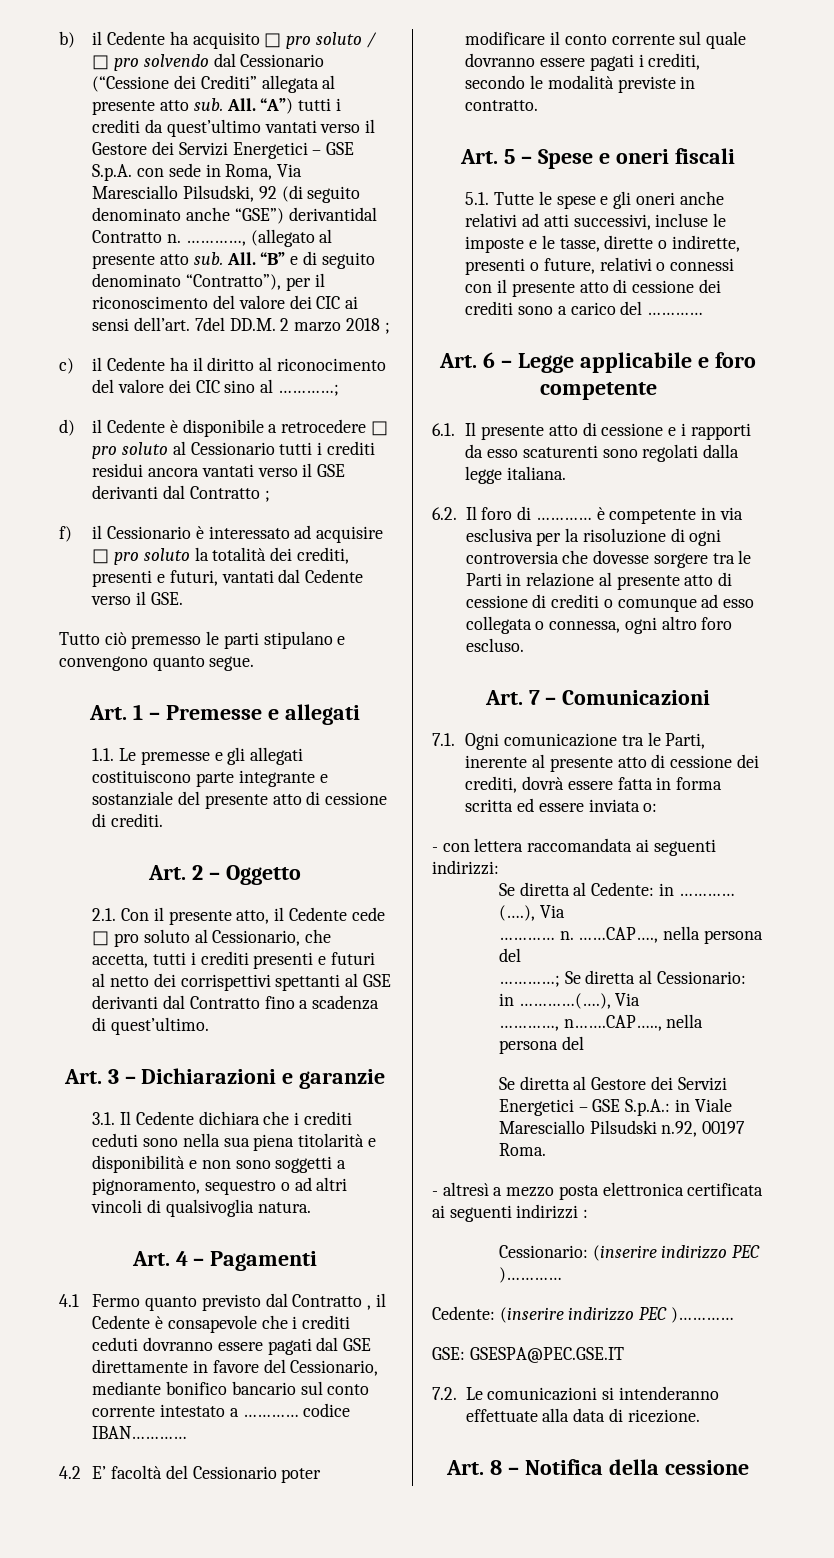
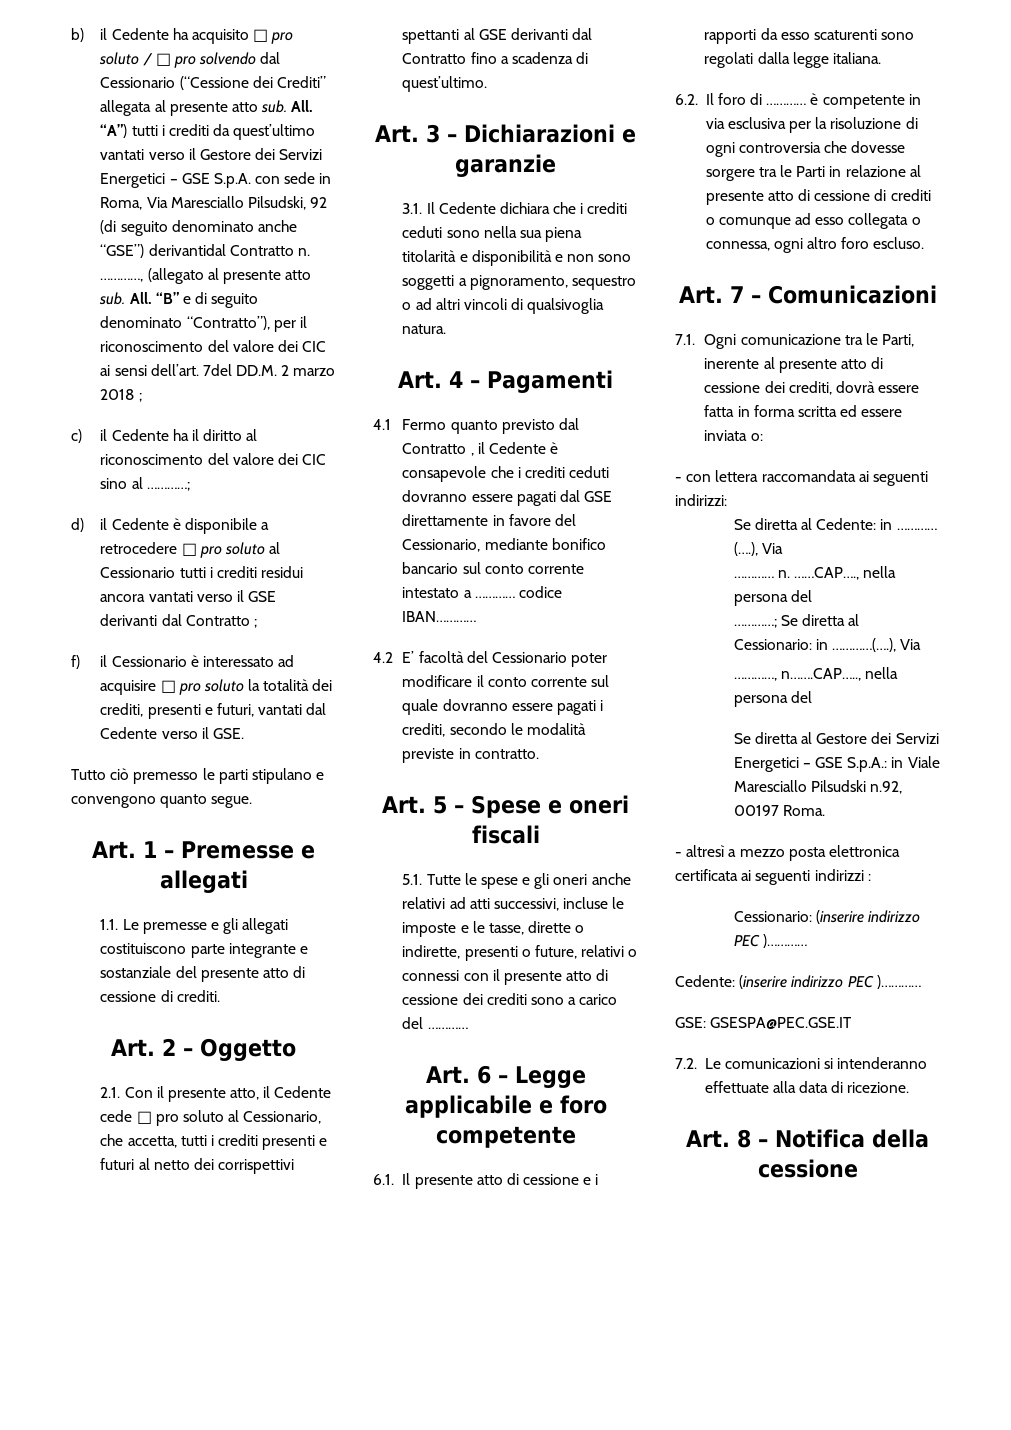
[276,358,386,371] riconocimento -> [100,454,204,465] riconoscimento

